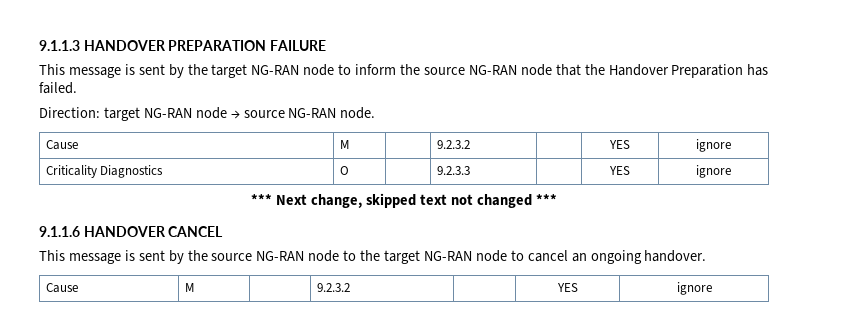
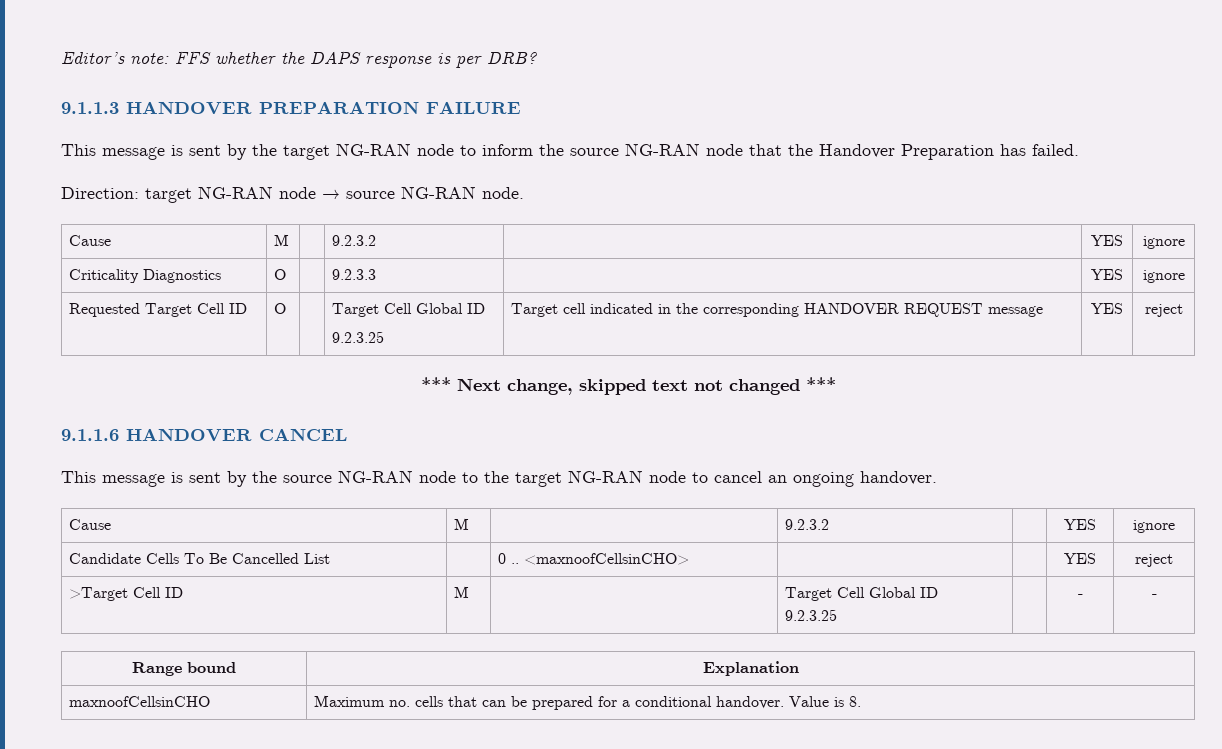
(39, 45) none -> [61,51,537,68] Editor’s note: FFS whether the DAPS response is per DRB? //
(731, 171) none -> [68,303,247,317] [273,303,286,314] [331,303,485,317] [331,331,384,343] [510,303,1043,317] [1091,303,1123,314] [1144,304,1183,317] // Requested Target Cell ID | O | | Target Cell Global ID // 9.2.3.25 | Target cell indicated in the corresponding HANDOVER REQUEST message | YES | reject
(712, 288) none -> [68,553,330,564] [497,553,689,565] [1064,553,1096,564] [1135,554,1173,567] [68,587,183,601] [453,586,469,598] [784,587,938,601] [784,609,837,621] [1077,594,1083,598] [1151,594,1157,598] [132,662,236,676] [702,661,799,676] [68,696,210,707] [313,695,861,710] // Candidate Cells To Be Cancelled List | | 0 .. <maxnoofCellsinCHO> | | | YES | reject // >Target Cell ID | M | | Target Cell Global ID // 9.2.3.25 | | - | - // Range bound | Explanation // maxnoofCellsinCHO | Maximum no. cells that can be prepared for a conditional handover. Value is 8.

